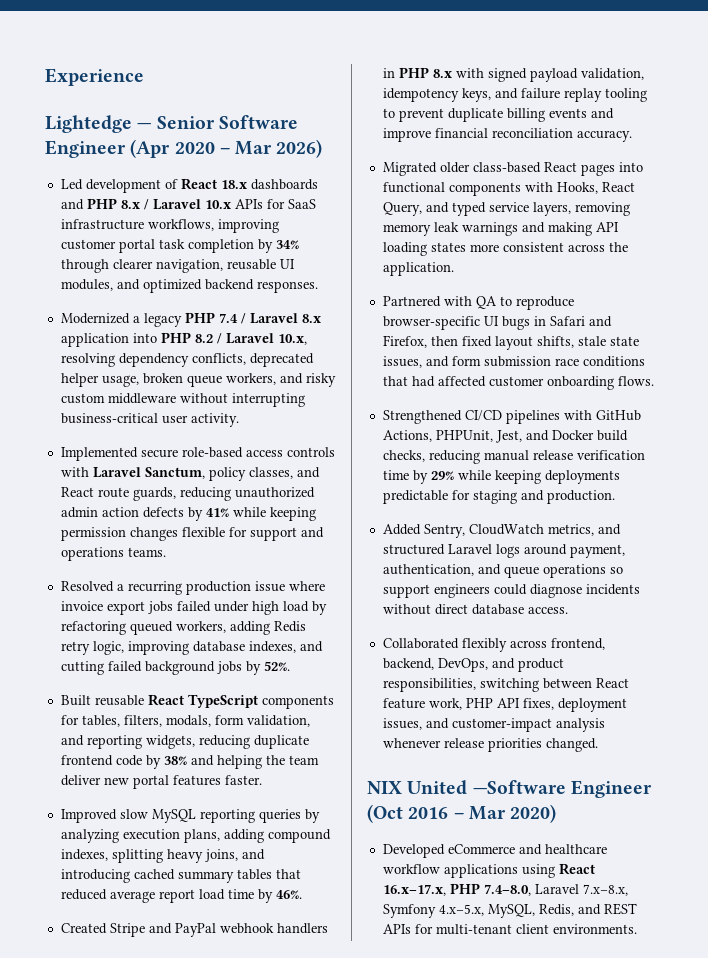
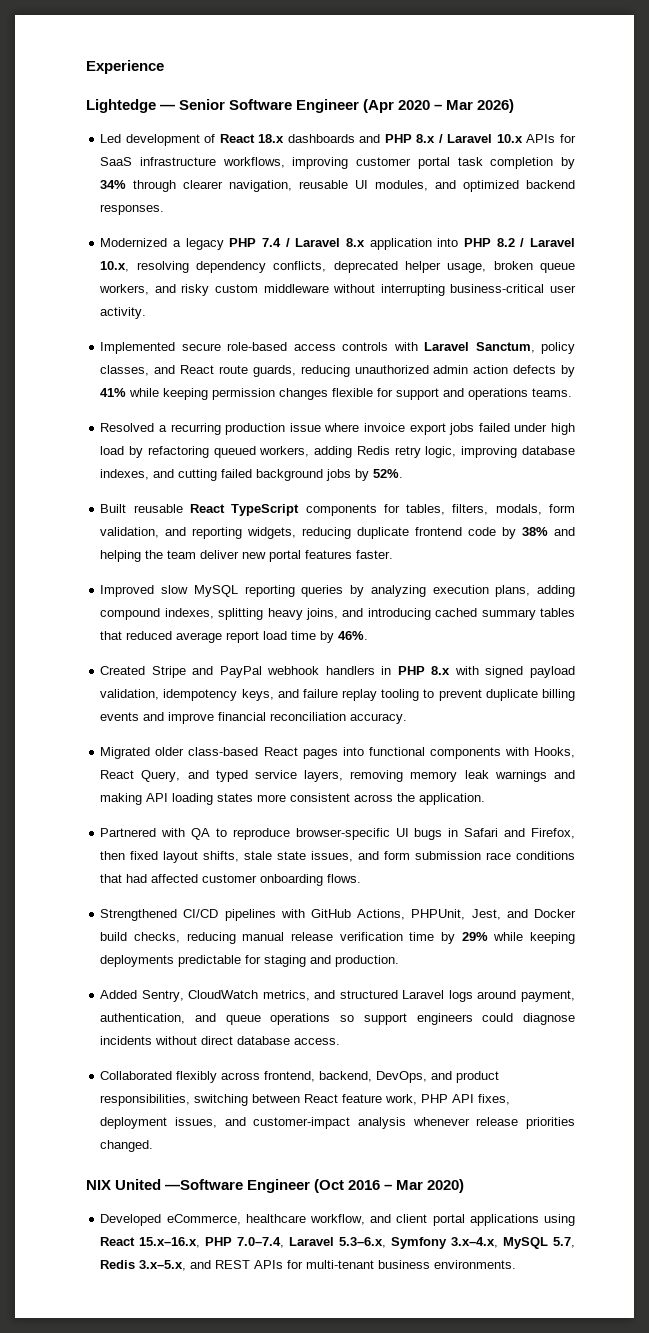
[447,844,607,855] [382,863,595,878] [382,883,628,896] [382,904,574,918] eCommerce and healthcare workflow applications using React 16.x–17.x, PHP 7.4–8.0, Laravel 7.x–8.x, Symfony 4.x–5.x, MySQL, Redis, -> [166,1214,575,1226] [100,1237,575,1249] [100,1260,187,1271] eCommerce, healthcare workflow, and client portal applications using React 15.x–16.x, PHP 7.0–7.4, Laravel 5.3–6.x, Symfony 3.x–4.x, MySQL 5.7, Redis 3.x–5.x,
[515,924,549,934] client -> [378,1260,431,1269] business

